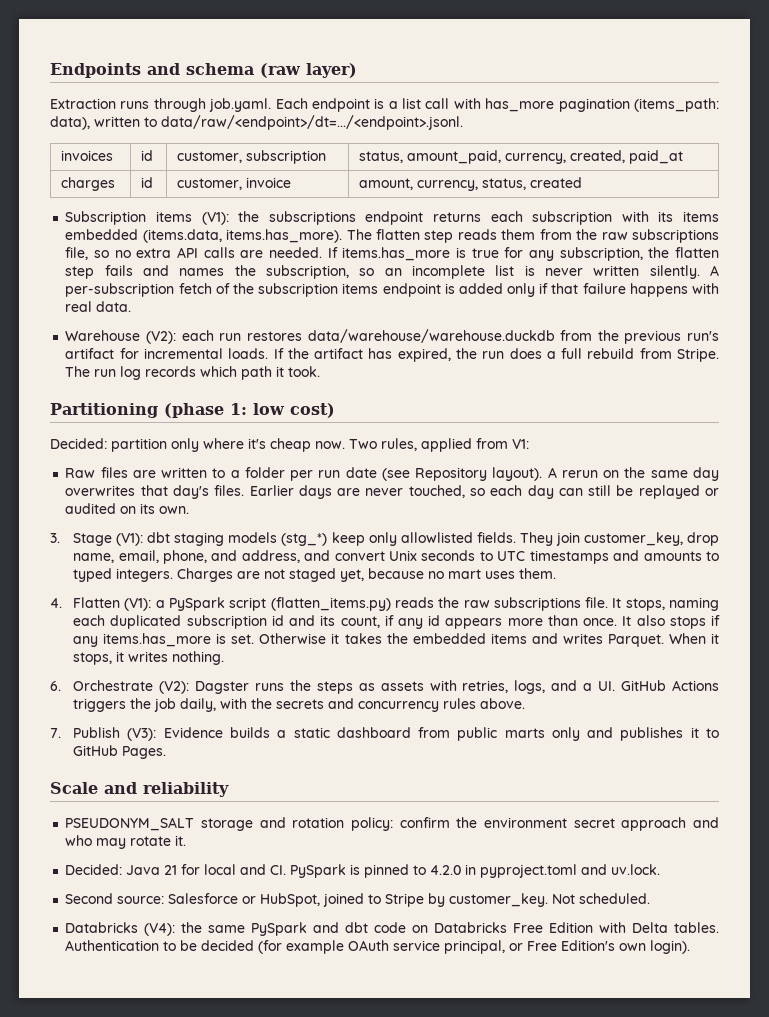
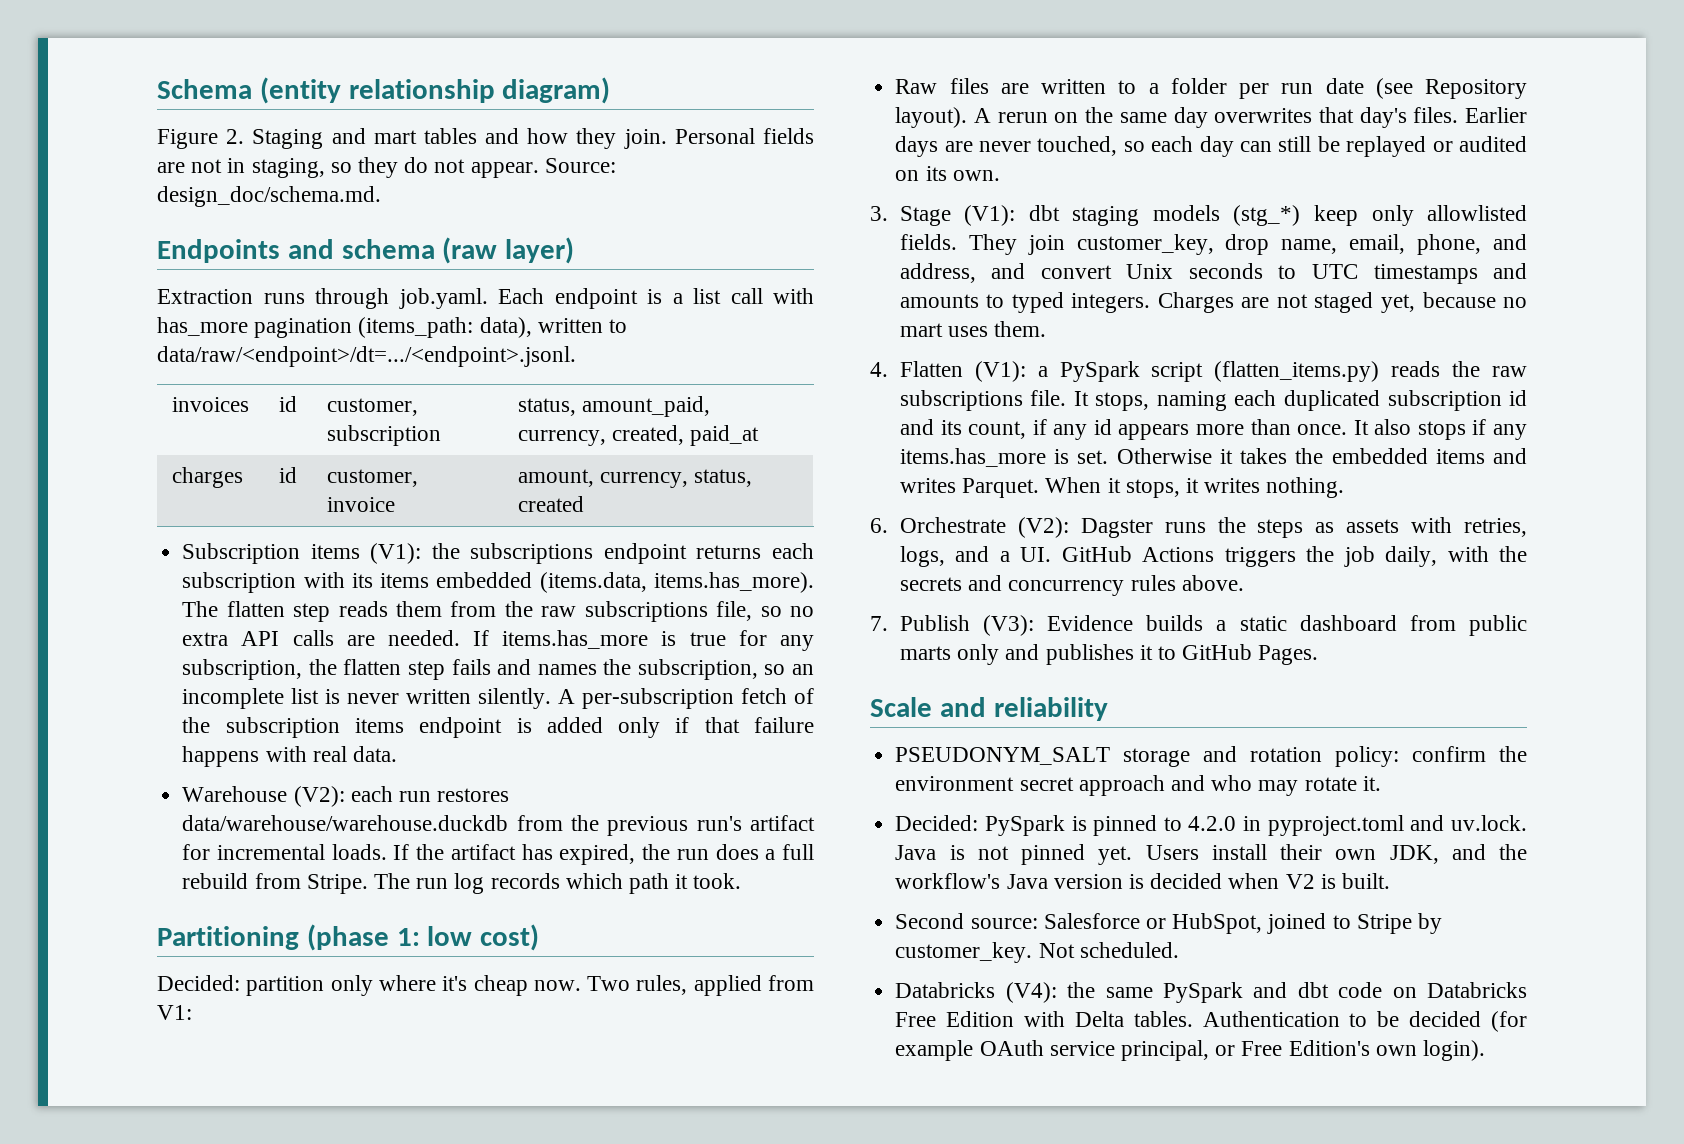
(50, 70) none -> [157,77,611,104] [157,128,814,149] [157,157,616,178] [157,186,381,207] Schema (entity relationship diagram) // Figure 2. Staging and mart tables and how they join. Personal fields are not in staging, so they do not appear. Source: design_doc/schema.md. //
[126,864,287,875] Java 21 for local and CI. -> (979, 823) none
(661, 869) none -> [895,844,1527,865] [895,873,1390,889] Java is not pinned yet. Users install their own JDK, and the workflow's Java version is decided when V2 is built.

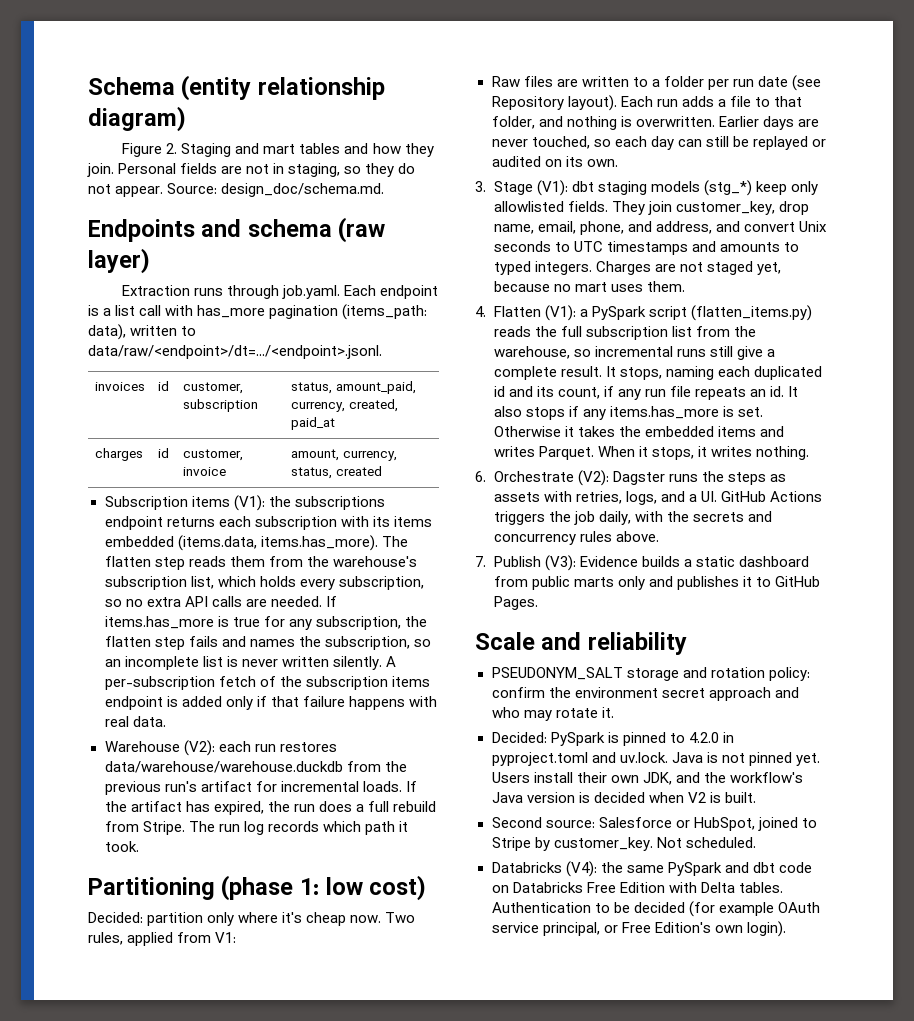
[541,601,753,622] raw subscriptions file, -> [332,556,417,567] [104,576,424,590] warehouse's subscription list, which holds every subscription,
[974,107,1459,128] A rerun on the same day overwrites that day's files. -> [620,96,802,107] [491,116,715,130] Each run adds a file to that folder, and nothing is overwritten.
[1492,366,1527,377] [899,390,1067,411] raw subscriptions file. -> [560,326,756,340] [493,346,775,360] [493,366,602,380] full subscription list from the warehouse, so incremental runs still give a complete result.
[1387,390,1502,411] subscription -> (822, 373) none
[1093,419,1348,440] id appears more than once. -> [644,386,784,400] run file repeats an id.

